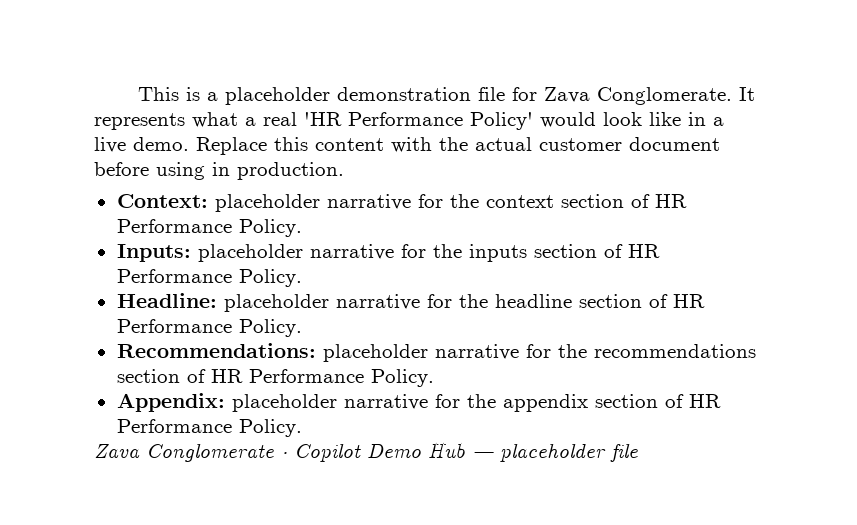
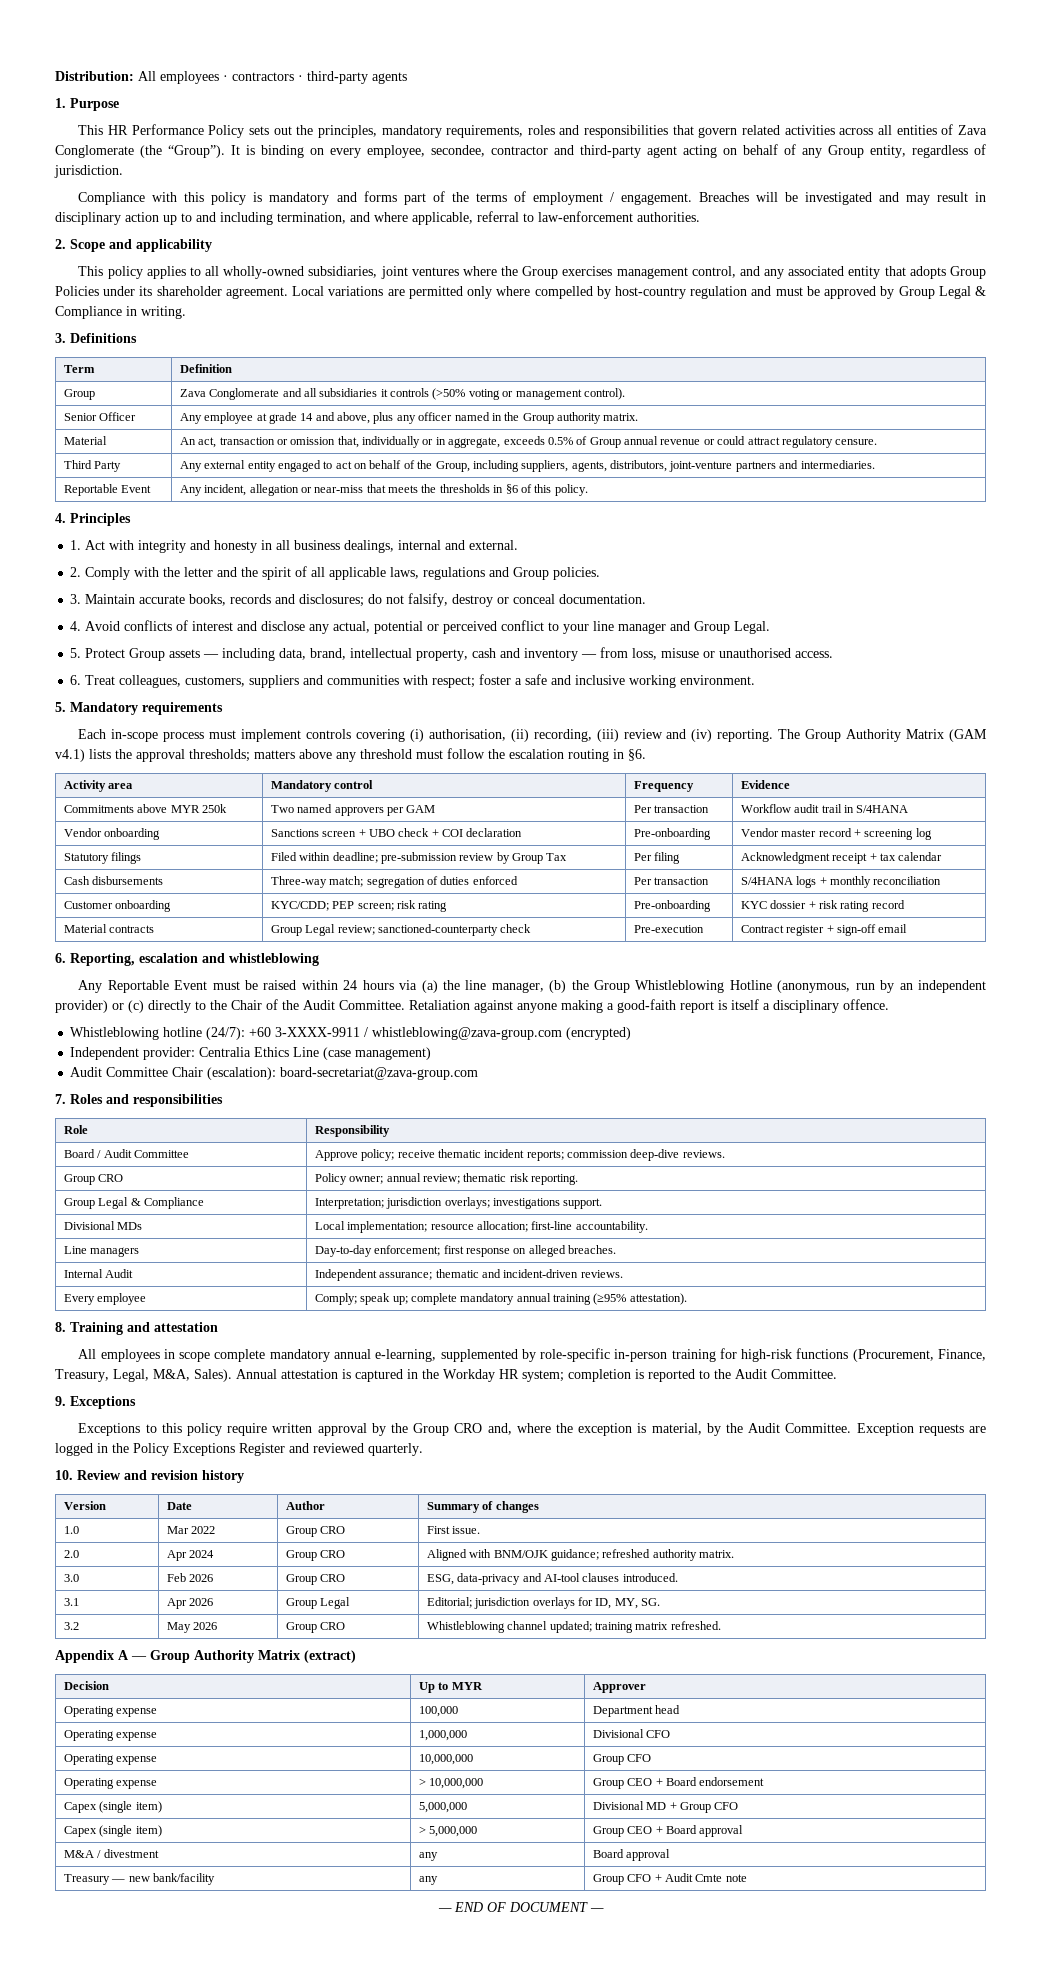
[138,87,756,105] [94,112,724,130] [94,137,720,155] [94,162,344,180] [116,194,687,212] [116,219,302,237] [116,244,660,262] [116,269,302,287] [116,293,705,312] [116,319,302,337] [116,343,756,362] [116,369,434,387] [116,393,721,412] [116,419,302,437] [94,442,638,462] This is a placeholder demonstration file for Zava Conglomerate. It represents what a real 'HR Performance Policy' would look like in a live demo. Replace this content with the actual customer document before using in production. // Context: placeholder narrative for the context section of HR Performance Policy. // Inputs: placeholder narrative for the inputs section of HR Performance Policy. // Headline: placeholder narrative for the headline section of HR Performance Policy. // Recommendations: placeholder narrative for the recommendations section of HR Performance Policy. // Appendix: placeholder narrative for the appendix section of HR Performance Policy. // Zava Conglomerate · Copilot Demo Hub — placeholder file -> [55,71,407,84] [55,98,119,111] [78,124,987,138] [55,144,986,158] [54,165,123,178] [78,191,986,205] [55,211,700,225] [55,239,212,252] [78,266,986,279] [55,286,987,299] [55,306,186,319] [55,333,137,343] [63,365,95,373] [179,364,232,373] [63,389,95,400] [179,388,625,400] [63,412,137,421] [179,412,639,424] [63,436,107,445] [179,436,878,448] [63,460,122,472] [179,460,875,472] [63,484,152,496] [179,484,588,496] [55,513,131,526] [70,540,519,553] [70,566,601,580] [70,593,647,607] [70,620,771,634] [70,647,834,661] [70,674,756,688] [55,702,223,715] [78,729,988,742] [55,748,646,762] [63,780,134,792] [270,780,374,792] [633,781,694,792] [740,780,790,789] [63,804,227,813] [270,804,436,816] [633,805,710,813] [740,804,909,813] [63,828,161,840] [270,828,523,837] [633,828,711,840] [740,828,932,840] [63,852,142,864] [270,852,568,864] [633,852,681,864] [740,852,943,864] [63,876,164,885] [270,876,518,888] [633,877,710,885] [740,876,942,888] [63,900,172,912] [270,900,448,912] [633,900,711,912] [740,900,905,912] [63,924,155,933] [270,924,532,936] [633,925,704,933] [740,924,908,936] [55,953,319,966] [78,980,986,993] [55,999,889,1013] [70,1027,632,1040] [70,1047,432,1060] [70,1067,479,1080] [55,1094,223,1107] [63,1125,88,1134] [314,1125,390,1137] [63,1149,189,1158] [314,1149,725,1161] [63,1174,124,1185] [314,1173,578,1185] [63,1197,204,1209] [314,1197,603,1209] [63,1221,143,1230] [314,1221,648,1233] [63,1246,140,1257] [314,1245,616,1257] [63,1269,134,1278] [314,1269,623,1281] [63,1293,147,1305] [314,1293,687,1305] [55,1322,218,1335] [78,1348,987,1362] [55,1369,837,1382] [55,1396,136,1409] [78,1423,986,1436] [55,1443,423,1456] [55,1470,244,1483] [63,1501,106,1510] [166,1502,192,1510] [285,1501,325,1510] [426,1501,539,1513] [63,1526,79,1534] [166,1526,216,1534] [285,1526,346,1537] [426,1526,481,1534] [63,1550,79,1558] [166,1550,215,1561] [285,1550,346,1561] [426,1549,734,1561] [63,1574,79,1582] [166,1573,214,1582] [285,1574,346,1585] [426,1573,678,1585] [63,1598,79,1606] [166,1598,214,1609] [285,1597,351,1609] [426,1597,660,1609] [63,1622,79,1630] [166,1622,218,1633] [285,1622,346,1633] [426,1621,721,1633] [55,1650,356,1663] [63,1681,109,1690] [418,1682,483,1693] [592,1682,646,1693] [63,1706,158,1717] [418,1706,458,1717] [592,1705,681,1717] [63,1730,158,1741] [418,1730,467,1741] [592,1729,671,1738] [63,1754,158,1765] [418,1754,473,1765] [592,1754,652,1765] [63,1778,158,1789] [418,1778,484,1789] [592,1777,765,1789] [63,1801,162,1813] [418,1802,467,1813] [592,1801,739,1813] [63,1825,162,1837] [418,1826,478,1837] [592,1825,744,1837] [63,1849,159,1858] [418,1852,438,1861] [592,1849,671,1861] [63,1873,215,1885] [418,1876,438,1885] [592,1873,747,1885] [437,1902,604,1912] Distribution: All employees · contractors · third-party agents // 1. Purpose // This HR Performance Policy sets out the principles, mandatory requirements, roles and responsibilities that govern related activities across all entities of Zava Conglomerate (the “Group”). It is binding on every employee, secondee, contractor and third-party agent acting on behalf of any Group entity, regardless of jurisdiction. // Compliance with this policy is mandatory and forms part of the terms of employment / engagement. Breaches will be investigated and may result in disciplinary action up to and including termination, and where applicable, referral to law-enforcement authorities. // 2. Scope and applicability // This policy applies to all wholly-owned subsidiaries, joint ventures where the Group exercises management control, and any associated entity that adopts Group Policies under its shareholder agreement. Local variations are permitted only where compelled by host-country regulation and must be approved by Group Legal & Compliance in writing. // 3. Definitions // Term | Definition // Group | Zava Conglomerate and all subsidiaries it controls (>50% voting or management control). // Senior Officer | Any employee at grade 14 and above, plus any officer named in the Group authority matrix. // Material | An act, transaction or omission that, individually or in aggregate, exceeds 0.5% of Group annual revenue or could attract regulatory censure. // Third Party | Any external entity engaged to act on behalf of the Group, including suppliers, agents, distributors, joint-venture partners and intermediaries. // Reportable Event | Any incident, allegation or near-miss that meets the thresholds in §6 of this policy. // 4. Principles // 1. Act with integrity and honesty in all business dealings, internal and external. // 2. Comply with the letter and the spirit of all applicable laws, regulations and Group policies. // 3. Maintain accurate books, records and disclosures; do not falsify, destroy or conceal documentation. // 4. Avoid conflicts of interest and disclose any actual, potential or perceived conflict to your line manager and Group Legal. // 5. Protect Group assets — including data, brand, intellectual property, cash and inventory — from loss, misuse or unauthorised access. // 6. Treat colleagues, customers, suppliers and communities with respect; foster a safe and inclusive working environment. // 5. Mandatory requirements // Each in-scope process must implement controls covering (i) authorisation, (ii) recording, (iii) review and (iv) reporting. The Group Authority Matrix (GAM v4.1) lists the approval thresholds; matters above any threshold must follow the escalation routing in §6. // Activity area | Mandatory control | Frequency | Evidence // Commitments above MYR 250k | Two named approvers per GAM | Per transaction | Workflow audit trail in S/4HANA // Vendor onboarding | Sanctions screen + UBO check + COI declaration | Pre-onboarding | Vendor master record + screening log // Statutory filings | Filed within deadline; pre-submission review by Group Tax | Per filing | Acknowledgment receipt + tax calendar // Cash disbursements | Three-way match; segregation of duties enforced | Per transaction | S/4HANA logs + monthly reconciliation // Customer onboarding | KYC/CDD; PEP screen; risk rating | Pre-onboarding | KYC dossier + risk rating record // Material contracts | Group Legal review; sanctioned-counterparty check | Pre-execution | Contract register + sign-off email // 6. Reporting, escalation and whistleblowing // Any Reportable Event must be raised within 24 hours via (a) the line manager, (b) the Group Whistleblowing Hotline (anonymous, run by an independent provider) or (c) directly to the Chair of the Audit Committee. Retaliation against anyone making a good-faith report is itself a disciplinary offence. // Whistleblowing hotline (24/7): +60 3-XXXX-9911 / whistleblowing@zava-group.com (encrypted) // Independent provider: Centralia Ethics Line (case management) // Audit Committee Chair (escalation): board-secretariat@zava-group.com // 7. Roles and responsibilities // Role | Responsibility // Board / Audit Committee | Approve policy; receive thematic incident reports; commission deep-dive reviews. // Group CRO | Policy owner; annual review; thematic risk reporting. // Group Legal & Compliance | Interpretation; jurisdiction overlays; investigations support. // Divisional MDs | Local implementation; resource allocation; first-line accountability. // Line managers | Day-to-day enforcement; first response on alleged breaches. // Internal Audit | Independent assurance; thematic and incident-driven reviews. // Every employee | Comply; speak up; complete mandatory annual training (≥95% attestation). // 8. Training and attestation // All employees in scope complete mandatory annual e-learning, supplemented by role-specific in-person training for high-risk functions (Procurement, Finance, Treasury, Legal, M&A, Sales). Annual attestation is captured in the Workday HR system; completion is reported to the Audit Committee. // 9. Exceptions // Exceptions to this policy require written approval by the Group CRO and, where the exception is material, by the Audit Committee. Exception requests are logged in the Policy Exceptions Register and reviewed quarterly. // 10. Review and revision history // Version | Date | Author | Summary of changes // 1.0 | Mar 2022 | Group CRO | First issue. // 2.0 | Apr 2024 | Group CRO | Aligned with BNM/OJK guidance; refreshed authority matrix. // 3.0 | Feb 2026 | Group CRO | ESG, data-privacy and AI-tool clauses introduced. // 3.1 | Apr 2026 | Group Legal | Editorial; jurisdiction overlays for ID, MY, SG. // 3.2 | May 2026 | Group CRO | Whistleblowing channel updated; training matrix refreshed. // Appendix A — Group Authority Matrix (extract) // Decision | Up to MYR | Approver // Operating expense | 100,000 | Department head // Operating expense | 1,000,000 | Divisional CFO // Operating expense | 10,000,000 | Group CFO // Operating expense | > 10,000,000 | Group CEO + Board endorsement // Capex (single item) | 5,000,000 | Divisional MD + Group CFO // Capex (single item) | > 5,000,000 | Group CEO + Board approval // M&A / divestment | any | Board approval // Treasury — new bank/facility | any | Group CFO + Audit Cmte note // — END OF DOCUMENT —

